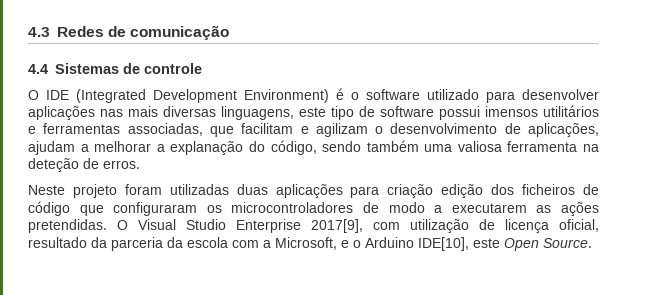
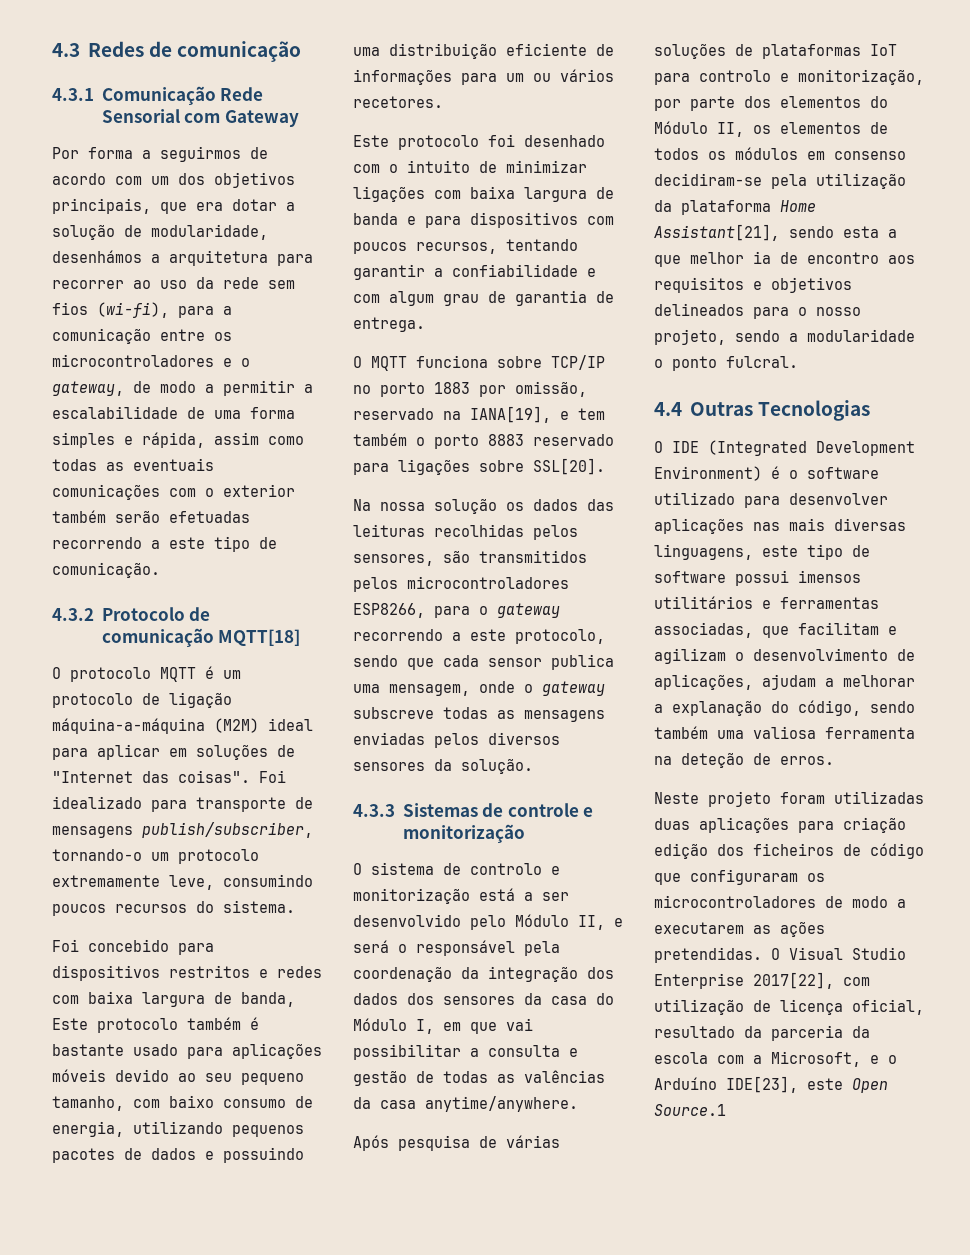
[28,63,202,74] 4.4 Sistemas de controle -> [52,86,264,106] [101,109,299,127] [52,146,268,162] [52,172,295,188] [52,198,295,214] [52,224,268,240] [52,250,313,266] [52,277,295,289] [52,302,232,318] [52,328,232,344] [52,354,250,367] [52,380,313,396] [52,406,295,419] [52,432,304,448] [52,458,214,471] [52,484,295,500] [52,510,250,523] [52,536,277,552] [52,562,160,578] [52,607,211,621] [101,628,301,648] [52,666,241,682] [52,692,232,708] [52,718,313,734] [52,744,295,760] [52,770,286,783] [52,796,313,812] [52,822,313,838] [52,849,259,864] [52,874,313,890] [52,900,295,916] [52,939,214,955] [52,965,322,981] [52,991,295,1007] [52,1017,259,1033] [52,1043,322,1059] [52,1069,304,1085] [52,1095,313,1111] [52,1121,304,1137] [52,1147,304,1163] [353,43,614,59] [353,69,614,85] [353,96,443,108] [353,134,605,150] [353,160,587,173] [353,186,614,202] [353,212,614,228] [353,239,578,254] [353,264,596,280] [353,290,614,306] [353,317,425,332] [353,355,605,371] [353,381,587,397] [353,406,605,423] [353,433,614,449] [353,458,605,475] [353,499,614,514] [353,524,578,540] [353,550,587,566] [353,576,569,592] [353,603,560,618] [353,629,605,644] [353,654,614,670] [353,681,605,696] [353,707,605,722] [353,732,560,748] [353,759,533,774] [353,803,594,817] [402,824,525,844] [353,862,560,875] [353,888,569,904] [353,914,623,930] [353,940,560,956] [353,966,614,982] [353,993,614,1005] [353,1018,533,1034] [353,1044,578,1060] [353,1070,605,1086] [353,1096,578,1112] [353,1135,560,1151] [654,44,897,59] [654,69,924,85] [654,96,888,111] [654,121,888,137] [654,147,906,160] [654,173,906,189] [654,200,816,215] [654,224,897,241] [654,251,915,267] [654,277,852,293] [654,303,861,319] [654,329,915,345] [654,356,798,371] [654,400,870,421] 4.3.1 Comunicação Rede Sensorial com Gateway // Por forma a seguirmos de acordo com um dos objetivos principais, que era dotar a solução de modularidade, desenhámos a arquitetura para recorrer ao uso da rede sem fios (wi-fi), para a comunicação entre os microcontroladores e o gateway, de modo a permitir a escalabilidade de uma forma simples e rápida, assim como todas as eventuais comunicações com o exterior também serão efetuadas recorrendo a este tipo de comunicação. // 4.3.2 Protocolo de comunicação MQTT[18] // O protocolo MQTT é um protocolo de ligação máquina-a-máquina (M2M) ideal para aplicar em soluções de "Internet das coisas". Foi idealizado para transporte de mensagens publish/subscriber, tornando-o um protocolo extremamente leve, consumindo poucos recursos do sistema. // Foi concebido para dispositivos restritos e redes com baixa largura de banda, Este protocolo também é bastante usado para aplicações móveis devido ao seu pequeno tamanho, com baixo consumo de energia, utilizando pequenos pacotes de dados e possuindo uma distribuição eficiente de informações para um ou vários recetores. // Este protocolo foi desenhado com o intuito de minimizar ligações com baixa largura de banda e para dispositivos com poucos recursos, tentando garantir a confiabilidade e com algum grau de garantia de entrega. // O MQTT funciona sobre TCP/IP no porto 1883 por omissão, reservado na IANA[19], e tem também o porto 8883 reservado para ligações sobre SSL[20]. // Na nossa solução os dados das leituras recolhidas pelos sensores, são transmitidos pelos microcontroladores ESP8266, para o gateway recorrendo a este protocolo, sendo que cada sensor publica uma mensagem, onde o gateway subscreve todas as mensagens enviadas pelos diversos sensores da solução. // 4.3.3 Sistemas de controle e monitorização // O sistema de controlo e monitorização está a ser desenvolvido pelo Módulo II, e será o responsável pela coordenação da integração dos dados dos sensores da casa do Módulo I, em que vai possibilitar a consulta e gestão de todas as valências da casa anytime/anywhere. // Após pesquisa de várias soluções de plataformas IoT para controlo e monitorização, por parte dos elementos do Módulo II, os elementos de todos os módulos em consenso decidiram-se pela utilização da plataforma Home Assistant[21], sendo esta a que melhor ia de encontro aos requisitos e objetivos delineados para o nosso projeto, sendo a modularidade o ponto fulcral. // 4.4 Outras Tecnologias
[311,219,363,233] 2017[9], -> [753,972,834,989] 2017[22],
[365,237,469,251] Arduino IDE[10], -> [654,1076,798,1093] Arduíno IDE[23],
[543,238,592,248] Source. -> [654,1104,726,1116] Source.1

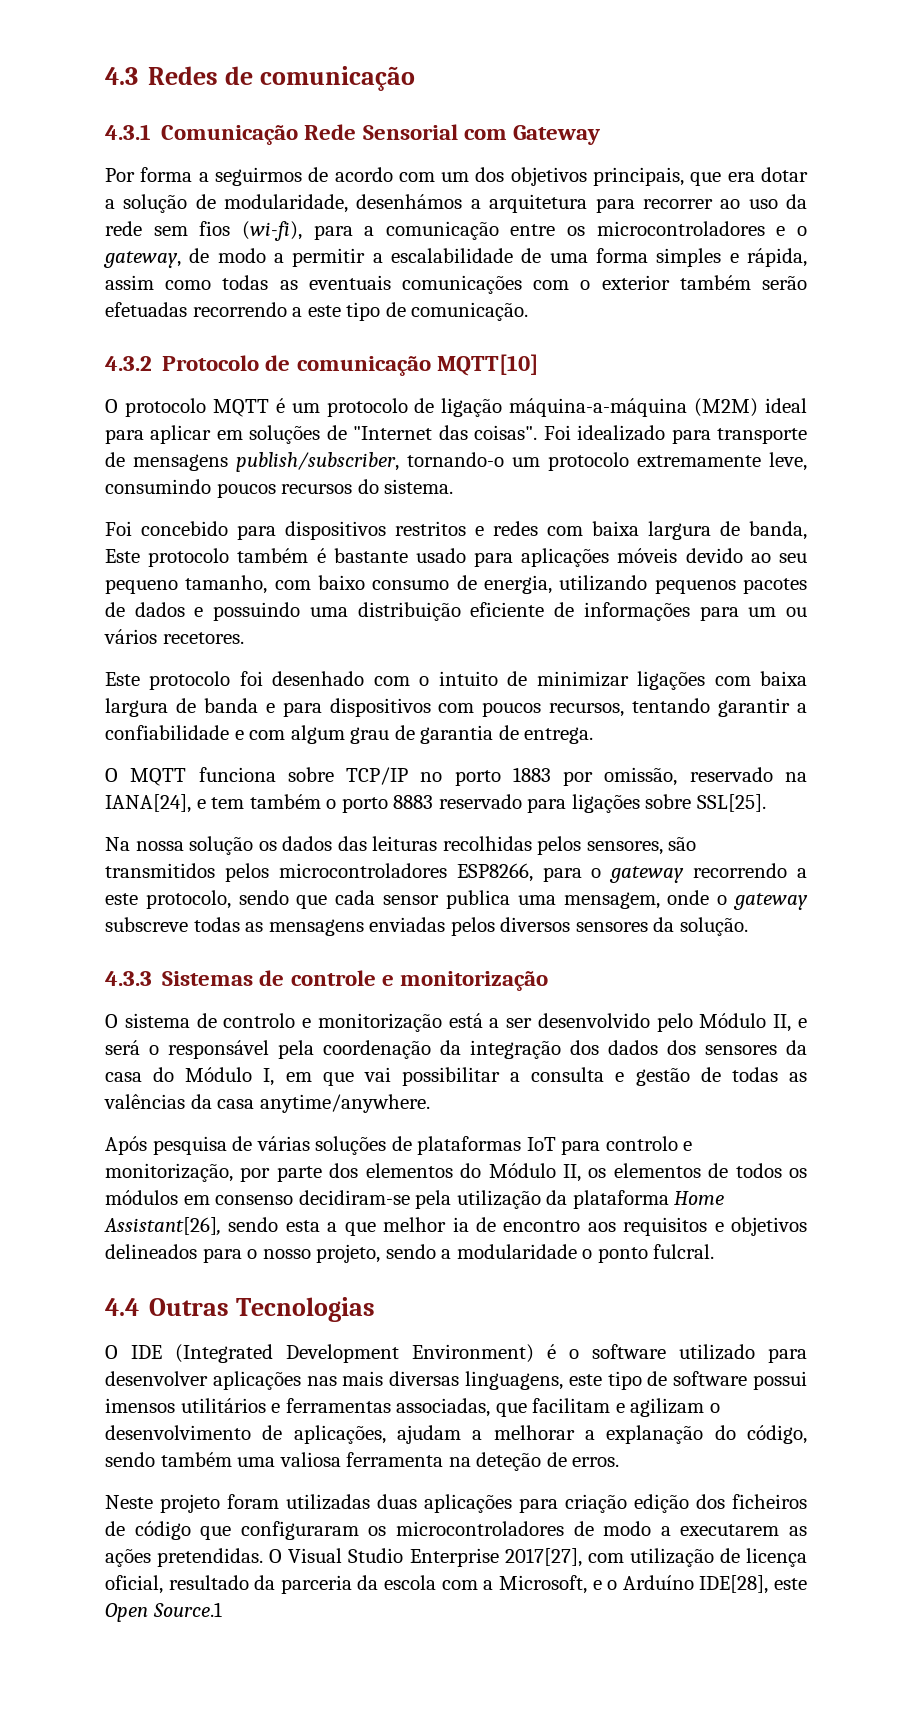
[218,629,301,647] MQTT[18] -> [436,354,538,376] MQTT[10]
[470,406,551,423] IANA[19], -> [105,794,191,813] IANA[24],
[533,458,605,475] SSL[20]. -> [696,794,766,812] SSL[25].
[654,224,780,241] Assistant[21], -> [104,1217,221,1236] Assistant[26],
[753,972,834,989] 2017[22], -> [504,1548,582,1567] 2017[27],
[726,1076,798,1093] IDE[23], -> [699,1575,769,1594] IDE[28],

